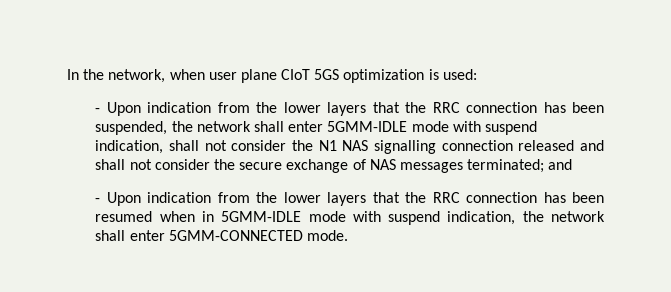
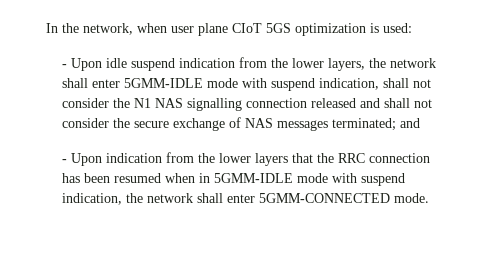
[147,102,604,116] [95,121,168,135] indication from the lower layers that the RRC connection has been suspended, -> [105,57,365,71] idle suspend indication from the lower layers,

